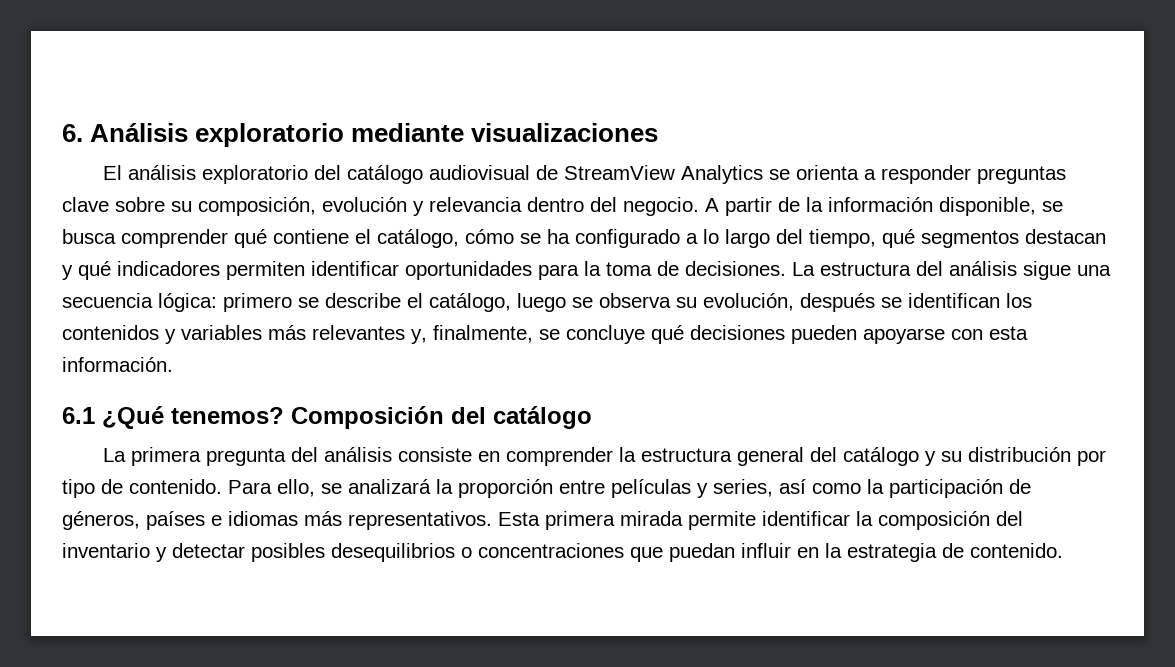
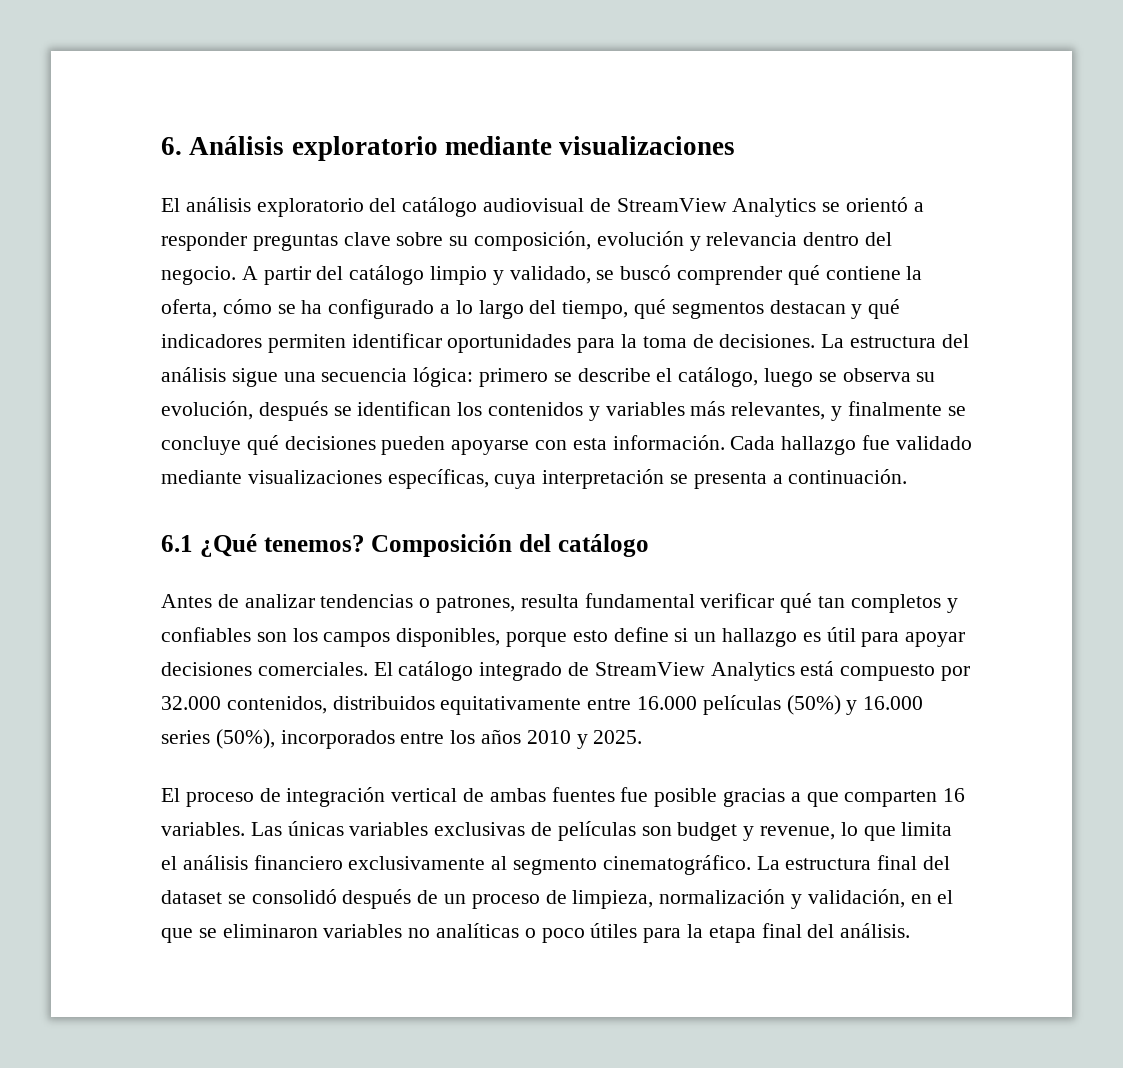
[796,165,860,180] orienta -> [846,197,909,212] orientó
[778,197,1063,216] [62,229,116,244] de la información disponible, se busca -> [316,265,672,285] del catálogo limpio y validado, se buscó
[355,229,459,248] el catálogo, -> [906,266,923,280] [161,299,217,318] la oferta,
[312,325,533,344] relevantes y, finalmente, -> [731,401,942,421] relevantes, y finalmente
(173, 364) none -> [730,435,972,455] [161,469,908,489] Cada hallazgo fue validado mediante visualizaciones específicas, cuya interpretación se presenta a continuación.
[103,447,1107,466] [62,479,1031,498] [62,511,1023,530] [62,543,1063,562] La primera pregunta del análisis consiste en comprender la estructura general del catálogo y su distribución por tipo de contenido. Para ello, se analizará la proporción entre películas y series, así como la participación de géneros, países e idiomas más representativos. Esta primera mirada permite identificar la composición del inventario y detectar posibles desequilibrios o concentraciones que puedan influir en la estrategia de contenido. -> [161,593,958,613] [161,627,966,647] [161,661,971,681] [161,695,924,715] [161,729,643,749] [161,787,966,807] [161,821,953,841] [161,855,951,875] [161,889,954,909] [161,923,911,943] Antes de analizar tendencias o patrones, resulta fundamental verificar qué tan completos y confiables son los campos disponibles, porque esto define si un hallazgo es útil para apoyar decisiones comerciales. El catálogo integrado de StreamView Analytics está compuesto por 32.000 contenidos, distribuidos equitativamente entre 16.000 películas (50%) y 16.000 series (50%), incorporados entre los años 2010 y 2025. // El proceso de integración vertical de ambas fuentes fue posible gracias a que comparten 16 variables. Las únicas variables exclusivas de películas son budget y revenue, lo que limita el análisis financiero exclusivamente al segmento cinematográfico. La estructura final del dataset se consolidó después de un proceso de limpieza, normalización y validación, en el que se eliminaron variables no analíticas o poco útiles para la etapa final del análisis.

